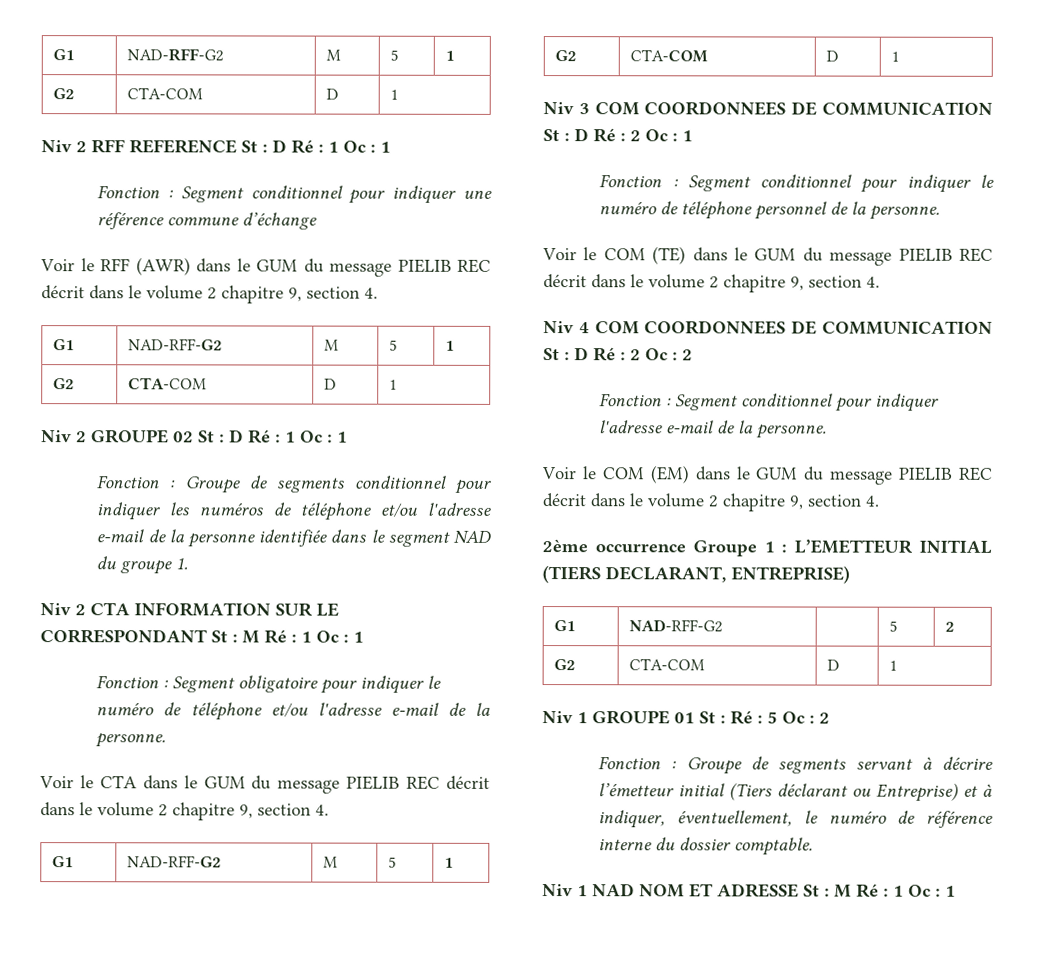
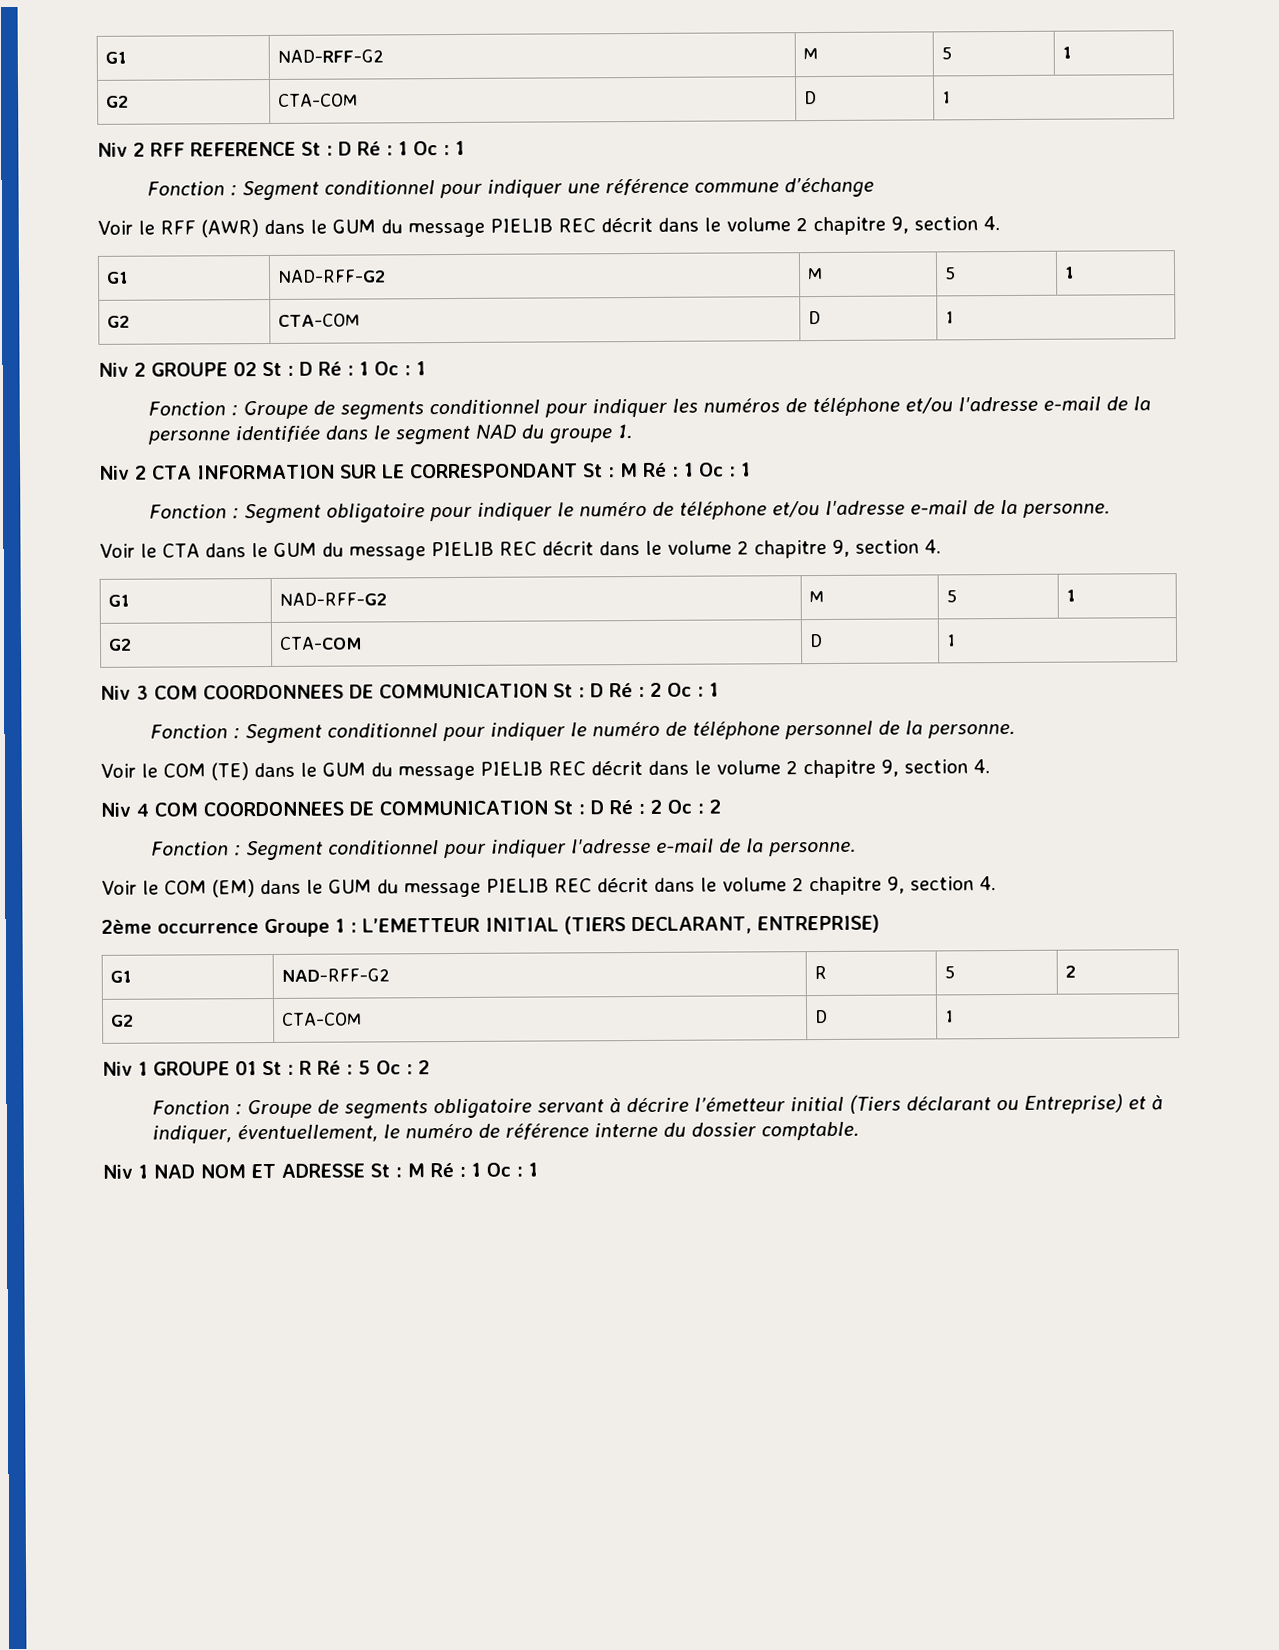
(724, 626) none -> [813,965,827,980] R
(726, 719) none -> [299,1060,312,1075] R
(846, 766) none -> [433,1098,533,1119] obligatoire

